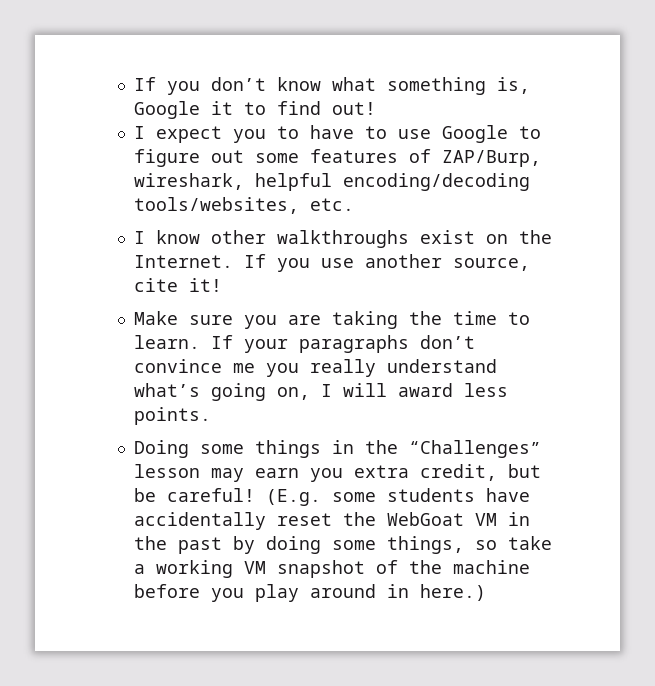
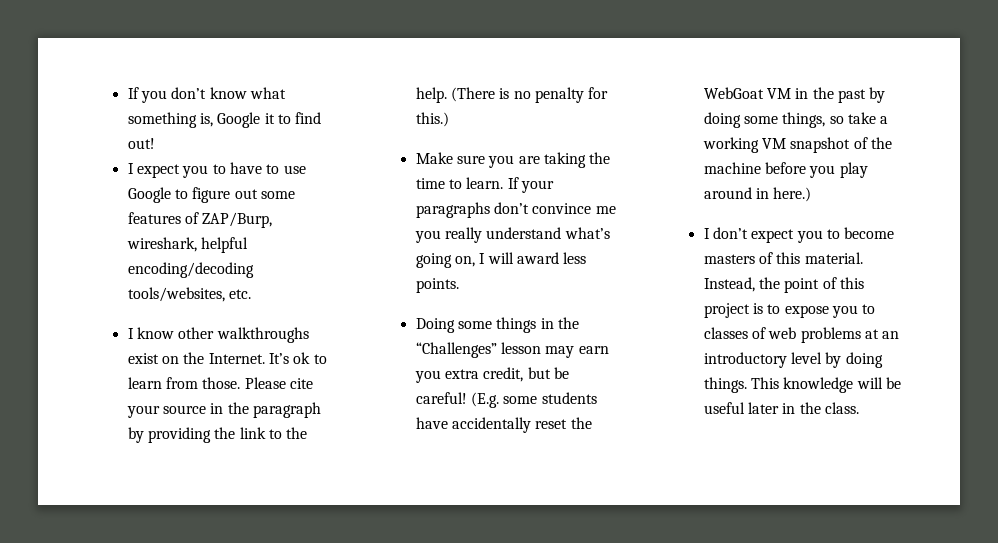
[243,254,530,272] [133,278,222,292] If you use another source, cite it! -> [268,352,327,364] [127,377,313,389] [126,402,321,418] [127,427,308,443] [415,87,609,103] [415,112,449,127] It’s ok to learn from those. Please cite your source in the paragraph by providing the link to the help. (There is no penalty for this.)
(486, 592) none -> [703,227,895,243] [703,252,863,264] [703,277,864,293] [703,303,876,318] [703,327,900,343] [703,352,883,368] [703,377,901,393] [703,402,859,414] // I don’t expect you to become masters of this material. Instead, the point of this project is to expose you to classes of web problems at an introductory level by doing things. This knowledge will be useful later in the class.

